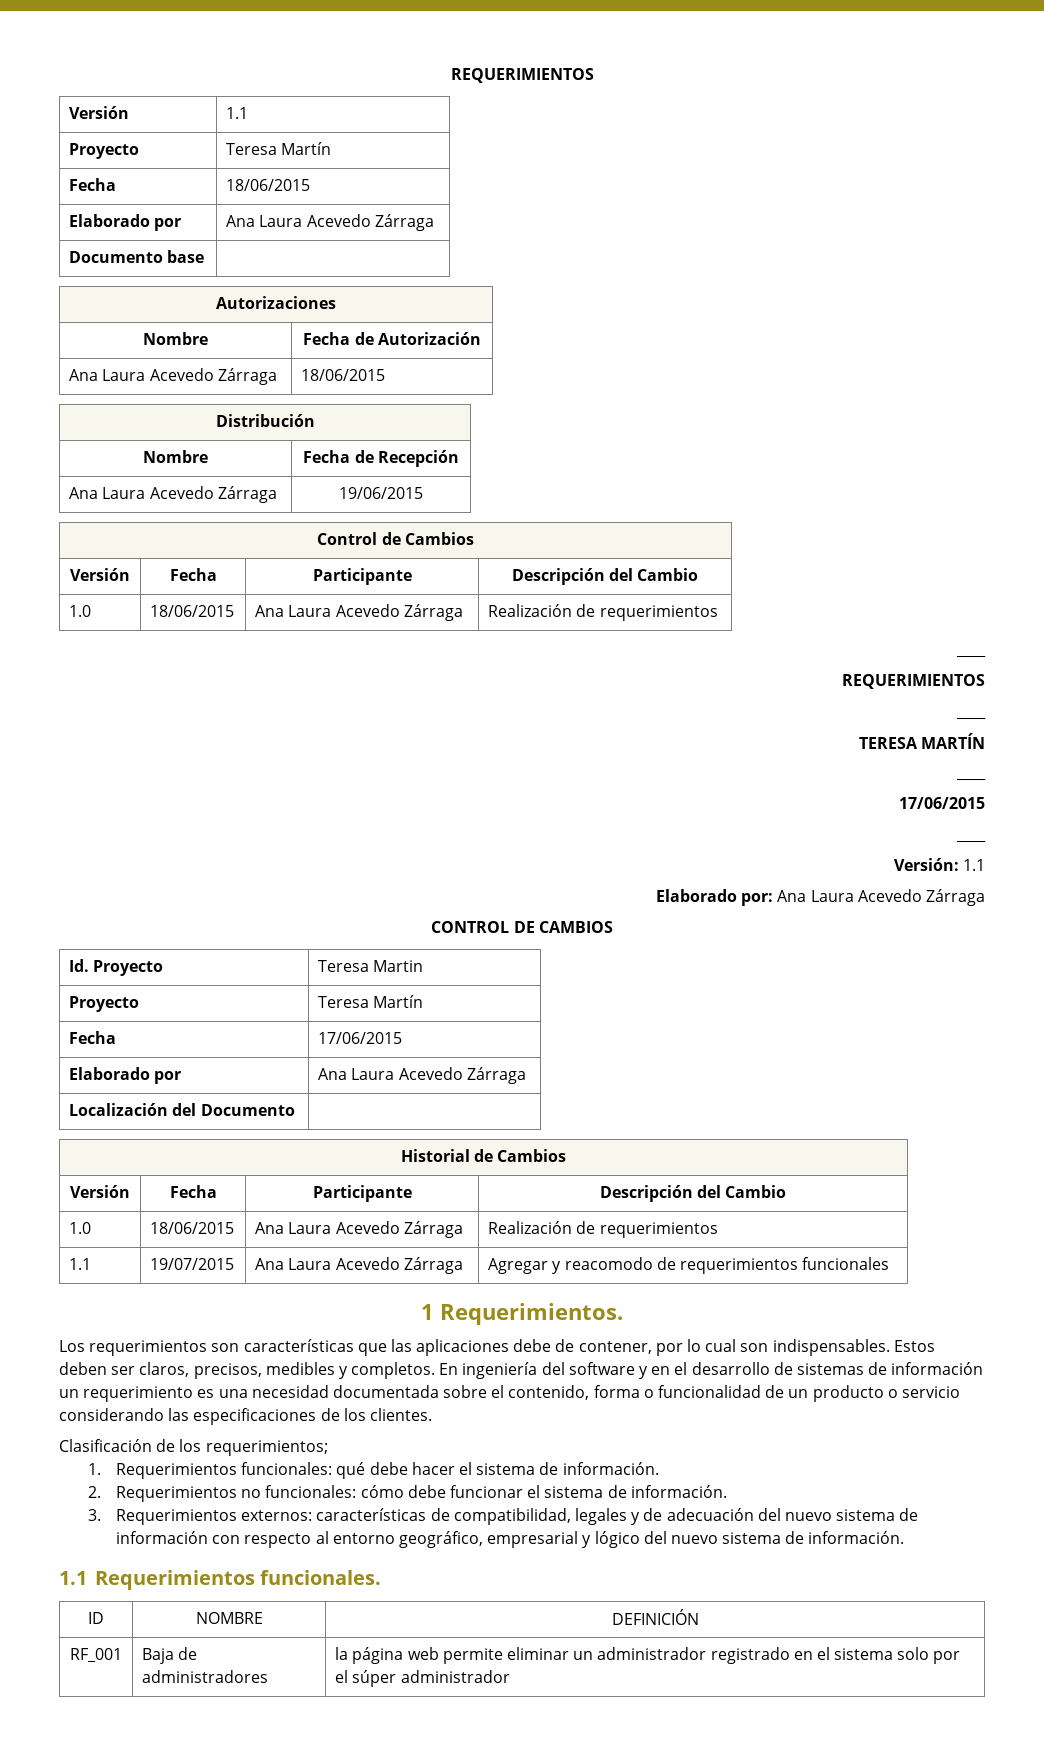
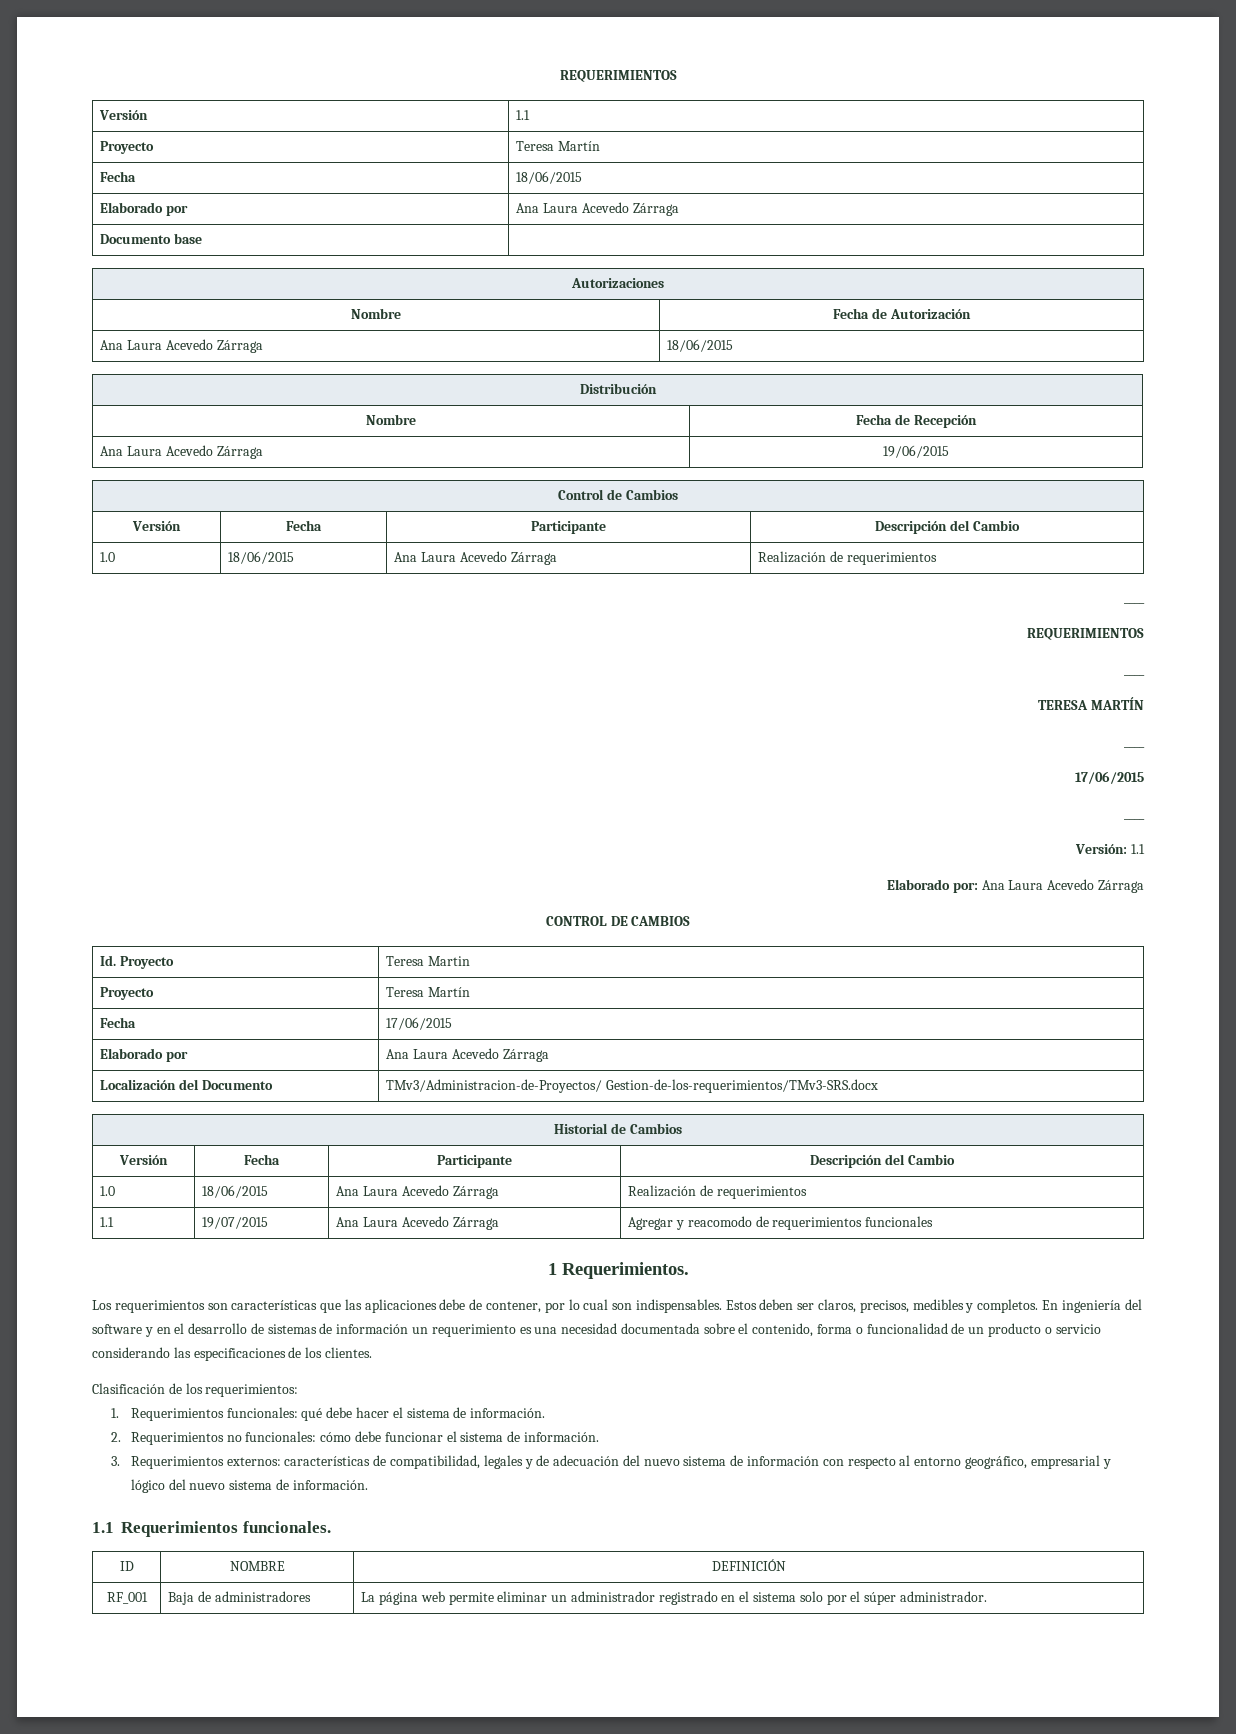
(295, 1110) none -> [386,1079,878,1093] TMv3/Administracion-de-Proyectos/ Gestion-de-los-requerimientos/TMv3-SRS.docx
[205,1440,328,1456] requerimientos; -> [205,1384,299,1397] requerimientos:
[335,1647,349,1660] la -> [361,1592,376,1602] La
[400,1670,510,1683] administrador -> [899,1591,987,1602] administrador.

